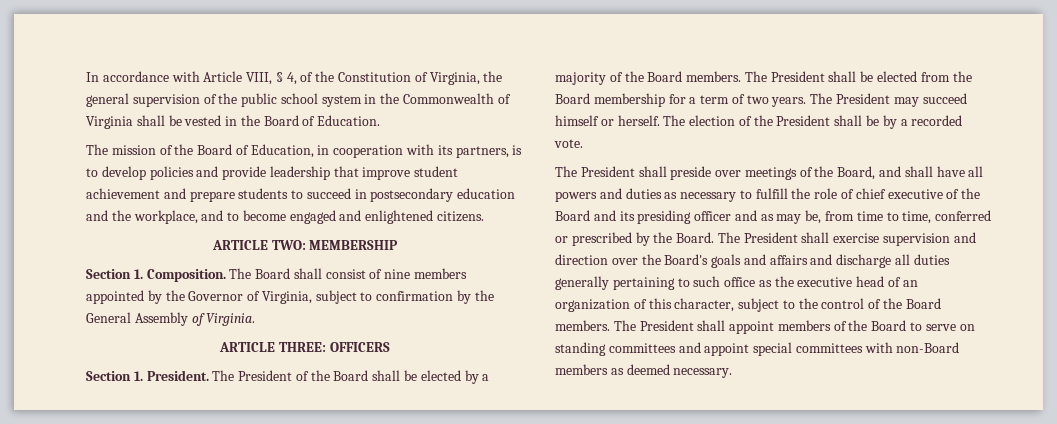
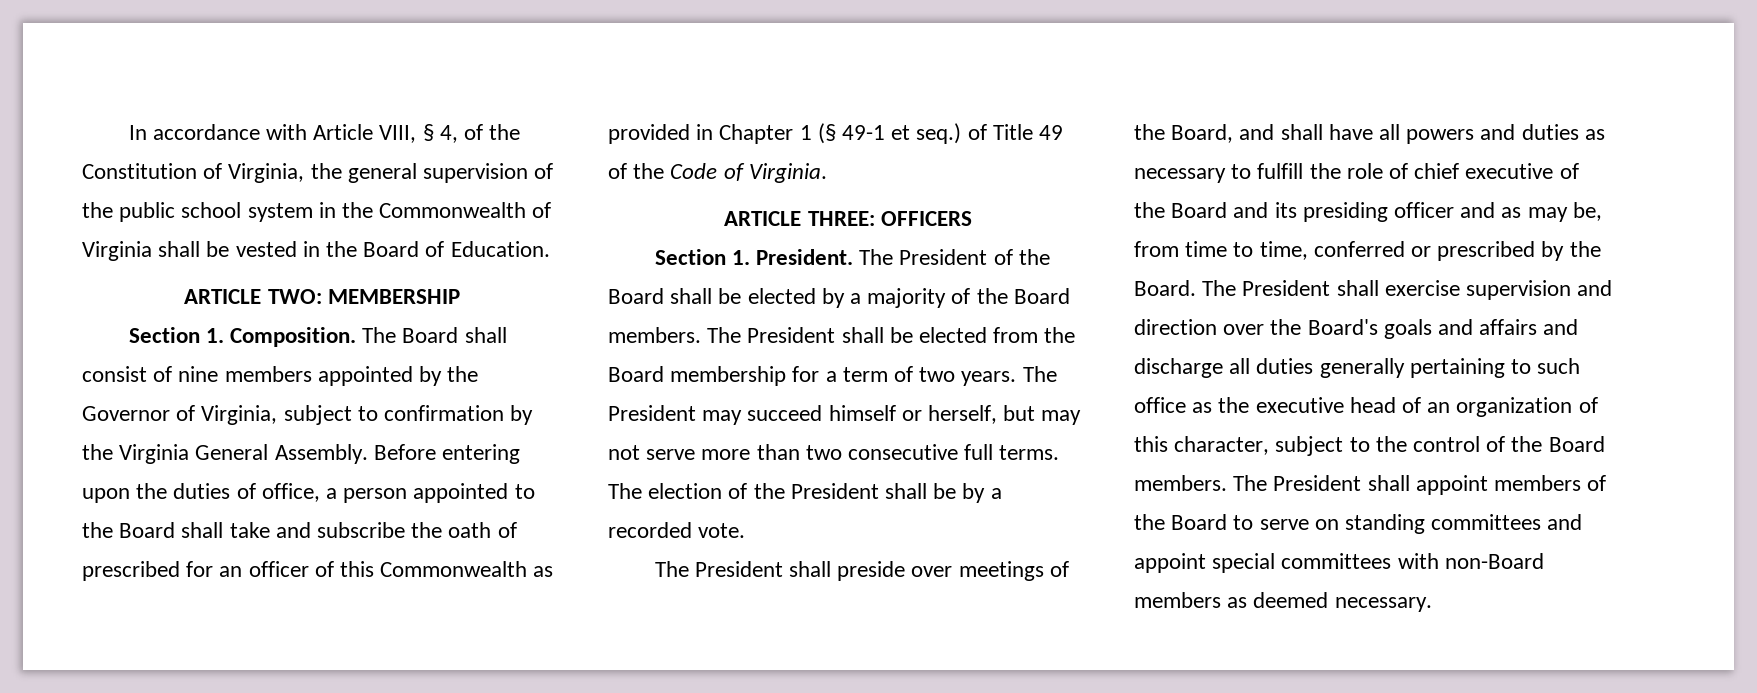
[86,144,523,158] [86,166,459,180] [86,188,516,202] [86,210,485,224] // The mission of the Board of Education, in cooperation with its partners, is to develop policies and provide leadership that improve student achievement and prepare students to succeed in postsecondary education and the workplace, and to become engaged and enlightened citizens. -> (550, 249) none
[86,312,188,326] General Assembly -> [119,444,521,464] [82,483,535,503] [82,522,517,538] [82,561,554,581] [608,123,1064,144] [608,163,718,179] Virginia General Assembly. Before entering upon the duties of office, a person appointed to the Board shall take and subscribe the oath of prescribed for an officer of this Commonwealth as provided in Chapter 1 (§ 49-1 et seq.) of Title 49 of the Code
[617,115,660,126] herself. -> [928,405,1082,425] [608,444,1060,460] herself, but may not serve more than two consecutive full terms.

